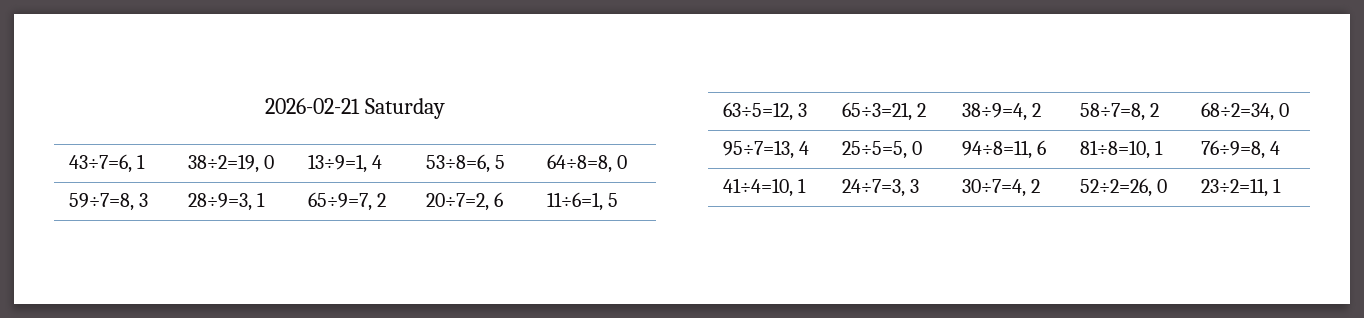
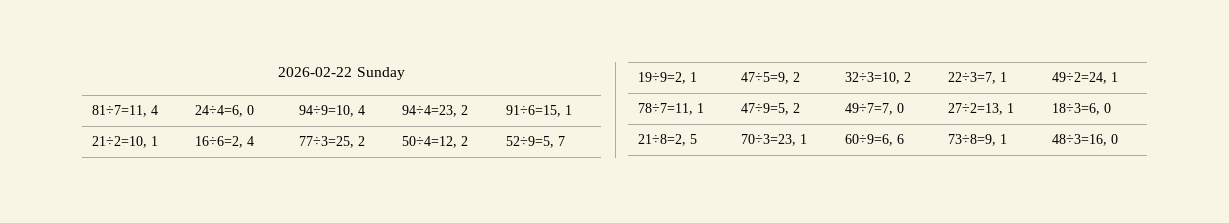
[265,98,445,119] [68,154,146,173] [187,154,275,173] [307,154,383,173] [425,154,506,173] [546,154,628,173] [68,193,149,211] [187,192,266,211] [307,192,387,211] [425,192,504,211] [546,192,619,211] [722,102,808,121] [841,102,927,121] [961,103,1042,121] [1079,103,1160,121] [1200,102,1290,121] [722,140,810,159] [841,141,923,159] [961,140,1047,159] [1079,140,1164,159] [1200,140,1281,159] [722,178,807,197] [841,179,920,197] [961,179,1041,197] [1079,178,1168,197] [1200,178,1282,197] 2026-02-21 Saturday // 43÷7=6, 1 | 38÷2=19, 0 | 13÷9=1, 4 | 53÷8=6, 5 | 64÷8=8, 0 // 59÷7=8, 3 | 28÷9=3, 1 | 65÷9=7, 2 | 20÷7=2, 6 | 11÷6=1, 5 // 63÷5=12, 3 | 65÷3=21, 2 | 38÷9=4, 2 | 58÷7=8, 2 | 68÷2=34, 0 // 95÷7=13, 4 | 25÷5=5, 0 | 94÷8=11, 6 | 81÷8=10, 1 | 76÷9=8, 4 // 41÷4=10, 1 | 24÷7=3, 3 | 30÷7=4, 2 | 52÷2=26, 0 | 23÷2=11, 1 -> [278,67,405,80] [92,105,159,117] [195,105,255,117] [299,105,366,117] [402,105,469,117] [506,105,573,117] [92,136,159,148] [195,136,255,148] [299,136,366,148] [402,136,469,148] [506,136,566,148] [638,72,698,84] [741,72,801,84] [845,72,912,84] [948,72,1008,84] [1052,72,1119,84] [638,103,705,115] [741,103,801,115] [845,103,905,115] [948,103,1015,115] [1052,103,1112,115] [638,134,698,146] [741,134,808,146] [845,134,905,146] [948,134,1008,146] [1052,134,1119,146] 2026-02-22 Sunday // 81÷7=11, 4 | 24÷4=6, 0 | 94÷9=10, 4 | 94÷4=23, 2 | 91÷6=15, 1 // 21÷2=10, 1 | 16÷6=2, 4 | 77÷3=25, 2 | 50÷4=12, 2 | 52÷9=5, 7 // 19÷9=2, 1 | 47÷5=9, 2 | 32÷3=10, 2 | 22÷3=7, 1 | 49÷2=24, 1 // 78÷7=11, 1 | 47÷9=5, 2 | 49÷7=7, 0 | 27÷2=13, 1 | 18÷3=6, 0 // 21÷8=2, 5 | 70÷3=23, 1 | 60÷9=6, 6 | 73÷8=9, 1 | 48÷3=16, 0

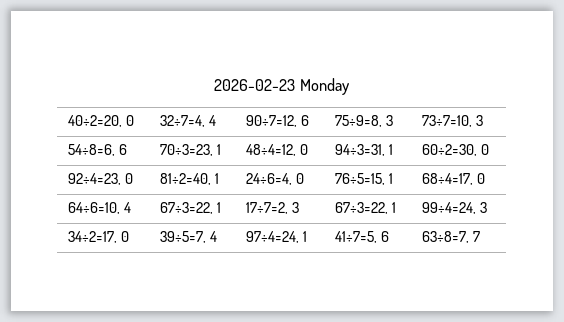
[278,67,405,80] [92,105,159,117] [195,105,255,117] [299,105,366,117] [402,105,469,117] [506,105,573,117] [92,136,159,148] [195,136,255,148] [299,136,366,148] [402,136,469,148] [506,136,566,148] [638,72,698,84] [741,72,801,84] [845,72,912,84] [948,72,1008,84] [1052,72,1119,84] [638,103,705,115] [741,103,801,115] [845,103,905,115] [948,103,1015,115] [1052,103,1112,115] [638,134,698,146] [741,134,808,146] [845,134,905,146] [948,134,1008,146] [1052,134,1119,146] 2026-02-22 Sunday // 81÷7=11, 4 | 24÷4=6, 0 | 94÷9=10, 4 | 94÷4=23, 2 | 91÷6=15, 1 // 21÷2=10, 1 | 16÷6=2, 4 | 77÷3=25, 2 | 50÷4=12, 2 | 52÷9=5, 7 // 19÷9=2, 1 | 47÷5=9, 2 | 32÷3=10, 2 | 22÷3=7, 1 | 49÷2=24, 1 // 78÷7=11, 1 | 47÷9=5, 2 | 49÷7=7, 0 | 27÷2=13, 1 | 18÷3=6, 0 // 21÷8=2, 5 | 70÷3=23, 1 | 60÷9=6, 6 | 73÷8=9, 1 | 48÷3=16, 0 -> [214,78,349,95] [67,115,134,127] [159,115,216,127] [245,115,309,127] [334,115,393,127] [421,115,483,127] [67,144,127,156] [159,144,221,156] [245,144,308,156] [334,144,393,156] [421,144,489,156] [67,173,133,185] [159,173,219,185] [245,173,304,185] [334,173,393,185] [421,173,485,185] [67,202,131,214] [159,202,221,214] [245,202,299,214] [334,202,396,214] [421,202,487,214] [67,231,129,243] [159,231,217,243] [245,231,307,243] [334,231,389,243] [421,231,480,243] 2026-02-23 Monday // 40÷2=20, 0 | 32÷7=4, 4 | 90÷7=12, 6 | 75÷9=8, 3 | 73÷7=10, 3 // 54÷8=6, 6 | 70÷3=23, 1 | 48÷4=12, 0 | 94÷3=31, 1 | 60÷2=30, 0 // 92÷4=23, 0 | 81÷2=40, 1 | 24÷6=4, 0 | 76÷5=15, 1 | 68÷4=17, 0 // 64÷6=10, 4 | 67÷3=22, 1 | 17÷7=2, 3 | 67÷3=22, 1 | 99÷4=24, 3 // 34÷2=17, 0 | 39÷5=7, 4 | 97÷4=24, 1 | 41÷7=5, 6 | 63÷8=7, 7

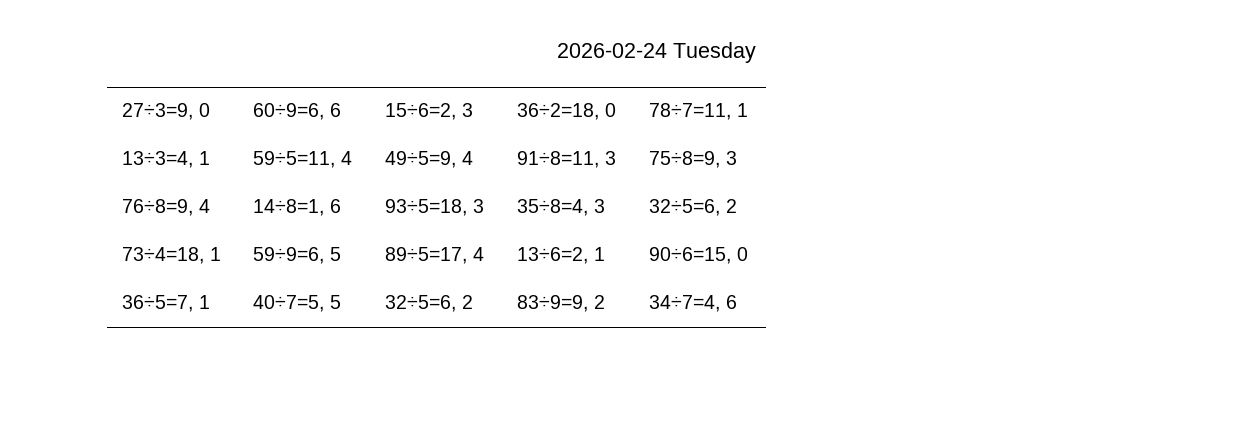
[214,78,349,95] [67,115,134,127] [159,115,216,127] [245,115,309,127] [334,115,393,127] [421,115,483,127] [67,144,127,156] [159,144,221,156] [245,144,308,156] [334,144,393,156] [421,144,489,156] [67,173,133,185] [159,173,219,185] [245,173,304,185] [334,173,393,185] [421,173,485,185] [67,202,131,214] [159,202,221,214] [245,202,299,214] [334,202,396,214] [421,202,487,214] [67,231,129,243] [159,231,217,243] [245,231,307,243] [334,231,389,243] [421,231,480,243] 2026-02-23 Monday // 40÷2=20, 0 | 32÷7=4, 4 | 90÷7=12, 6 | 75÷9=8, 3 | 73÷7=10, 3 // 54÷8=6, 6 | 70÷3=23, 1 | 48÷4=12, 0 | 94÷3=31, 1 | 60÷2=30, 0 // 92÷4=23, 0 | 81÷2=40, 1 | 24÷6=4, 0 | 76÷5=15, 1 | 68÷4=17, 0 // 64÷6=10, 4 | 67÷3=22, 1 | 17÷7=2, 3 | 67÷3=22, 1 | 99÷4=24, 3 // 34÷2=17, 0 | 39÷5=7, 4 | 97÷4=24, 1 | 41÷7=5, 6 | 63÷8=7, 7 -> [556,42,756,63] [122,103,210,120] [253,103,341,120] [385,103,473,120] [517,103,616,120] [649,103,748,120] [122,151,210,168] [253,151,352,168] [385,151,473,168] [517,151,616,168] [649,151,737,168] [122,199,210,216] [253,199,341,216] [385,199,484,216] [517,199,605,216] [649,199,737,216] [122,247,221,264] [253,247,341,264] [385,247,484,264] [517,247,605,264] [649,247,748,264] [122,295,210,312] [253,295,341,312] [385,295,473,312] [517,295,605,312] [649,295,737,312] 2026-02-24 Tuesday // 27÷3=9, 0 | 60÷9=6, 6 | 15÷6=2, 3 | 36÷2=18, 0 | 78÷7=11, 1 // 13÷3=4, 1 | 59÷5=11, 4 | 49÷5=9, 4 | 91÷8=11, 3 | 75÷8=9, 3 // 76÷8=9, 4 | 14÷8=1, 6 | 93÷5=18, 3 | 35÷8=4, 3 | 32÷5=6, 2 // 73÷4=18, 1 | 59÷9=6, 5 | 89÷5=17, 4 | 13÷6=2, 1 | 90÷6=15, 0 // 36÷5=7, 1 | 40÷7=5, 5 | 32÷5=6, 2 | 83÷9=9, 2 | 34÷7=4, 6

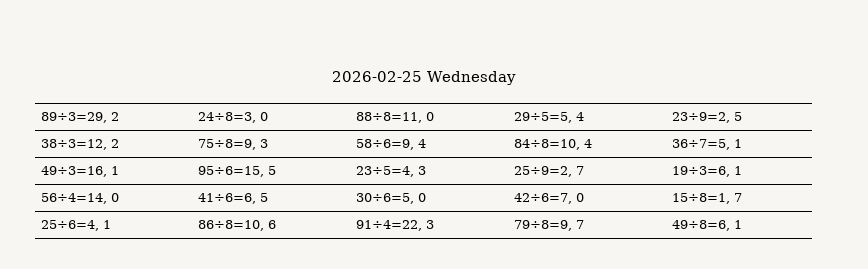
[556,42,756,63] [122,103,210,120] [253,103,341,120] [385,103,473,120] [517,103,616,120] [649,103,748,120] [122,151,210,168] [253,151,352,168] [385,151,473,168] [517,151,616,168] 2026-02-24 Tuesday // 27÷3=9, 0 | 60÷9=6, 6 | 15÷6=2, 3 | 36÷2=18, 0 | 78÷7=11, 1 // 13÷3=4, 1 | 59÷5=11, 4 | 49÷5=9, 4 | 91÷8=11, 3 -> [332,71,517,85] [40,112,119,123] [197,112,268,123] [355,112,434,123] [513,112,584,123] [671,112,742,123] [40,139,119,150] 2026-02-25 Wednesday // 89÷3=29, 2 | 24÷8=3, 0 | 88÷8=11, 0 | 29÷5=5, 4 | 23÷9=2, 5 // 38÷3=12, 2
[122,199,210,216] [253,199,341,216] [385,199,484,216] [517,199,605,216] [649,199,737,216] [122,247,221,264] [253,247,341,264] [385,247,484,264] [517,247,605,264] [649,247,748,264] [122,295,210,312] [253,295,341,312] [385,295,473,312] [517,295,605,312] [649,295,737,312] // 76÷8=9, 4 | 14÷8=1, 6 | 93÷5=18, 3 | 35÷8=4, 3 | 32÷5=6, 2 // 73÷4=18, 1 | 59÷9=6, 5 | 89÷5=17, 4 | 13÷6=2, 1 | 90÷6=15, 0 // 36÷5=7, 1 | 40÷7=5, 5 | 32÷5=6, 2 | 83÷9=9, 2 | 34÷7=4, 6 -> [355,139,426,150] [513,139,592,150] [671,139,742,150] [40,166,119,177] [197,166,276,177] [355,166,426,177] [513,166,584,177] [671,166,742,177] [40,193,119,204] [197,193,268,204] [355,193,426,204] [513,193,584,204] [671,193,742,204] [40,220,111,231] [197,220,276,231] [355,220,434,231] [513,220,584,231] [671,220,742,231] | 58÷6=9, 4 | 84÷8=10, 4 | 36÷7=5, 1 // 49÷3=16, 1 | 95÷6=15, 5 | 23÷5=4, 3 | 25÷9=2, 7 | 19÷3=6, 1 // 56÷4=14, 0 | 41÷6=6, 5 | 30÷6=5, 0 | 42÷6=7, 0 | 15÷8=1, 7 // 25÷6=4, 1 | 86÷8=10, 6 | 91÷4=22, 3 | 79÷8=9, 7 | 49÷8=6, 1

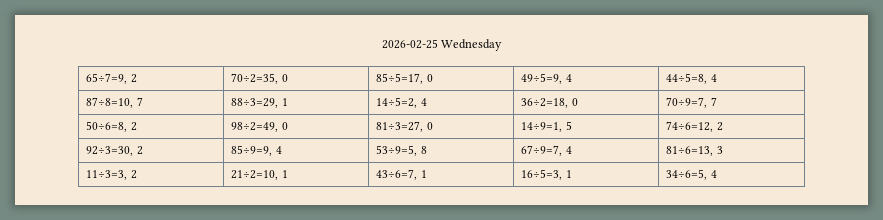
[40,112,119,123] [197,112,268,123] [355,112,434,123] [513,112,584,123] [671,112,742,123] [40,139,119,150] [197,139,268,150] [355,139,426,150] [513,139,592,150] [671,139,742,150] [40,166,119,177] [197,166,276,177] [355,166,426,177] [513,166,584,177] [671,166,742,177] [40,193,119,204] [197,193,268,204] [355,193,426,204] [513,193,584,204] [671,193,742,204] [40,220,111,231] [197,220,276,231] [355,220,434,231] [513,220,584,231] [671,220,742,231] 89÷3=29, 2 | 24÷8=3, 0 | 88÷8=11, 0 | 29÷5=5, 4 | 23÷9=2, 5 // 38÷3=12, 2 | 75÷8=9, 3 | 58÷6=9, 4 | 84÷8=10, 4 | 36÷7=5, 1 // 49÷3=16, 1 | 95÷6=15, 5 | 23÷5=4, 3 | 25÷9=2, 7 | 19÷3=6, 1 // 56÷4=14, 0 | 41÷6=6, 5 | 30÷6=5, 0 | 42÷6=7, 0 | 15÷8=1, 7 // 25÷6=4, 1 | 86÷8=10, 6 | 91÷4=22, 3 | 79÷8=9, 7 | 49÷8=6, 1 -> [86,73,137,84] [231,73,288,84] [376,73,433,84] [521,73,572,84] [666,73,717,84] [86,97,143,108] [231,98,288,108] [376,97,427,108] [521,98,578,108] [666,97,717,108] [86,121,137,132] [231,122,288,132] [376,121,433,132] [521,121,572,132] [666,121,723,132] [86,146,143,156] [231,145,282,156] [376,145,427,156] [521,145,572,156] [666,146,723,156] [86,170,137,180] [231,170,288,180] [376,169,427,180] [521,169,572,180] [666,169,717,180] 65÷7=9, 2 | 70÷2=35, 0 | 85÷5=17, 0 | 49÷5=9, 4 | 44÷5=8, 4 // 87÷8=10, 7 | 88÷3=29, 1 | 14÷5=2, 4 | 36÷2=18, 0 | 70÷9=7, 7 // 50÷6=8, 2 | 98÷2=49, 0 | 81÷3=27, 0 | 14÷9=1, 5 | 74÷6=12, 2 // 92÷3=30, 2 | 85÷9=9, 4 | 53÷9=5, 8 | 67÷9=7, 4 | 81÷6=13, 3 // 11÷3=3, 2 | 21÷2=10, 1 | 43÷6=7, 1 | 16÷5=3, 1 | 34÷6=5, 4

